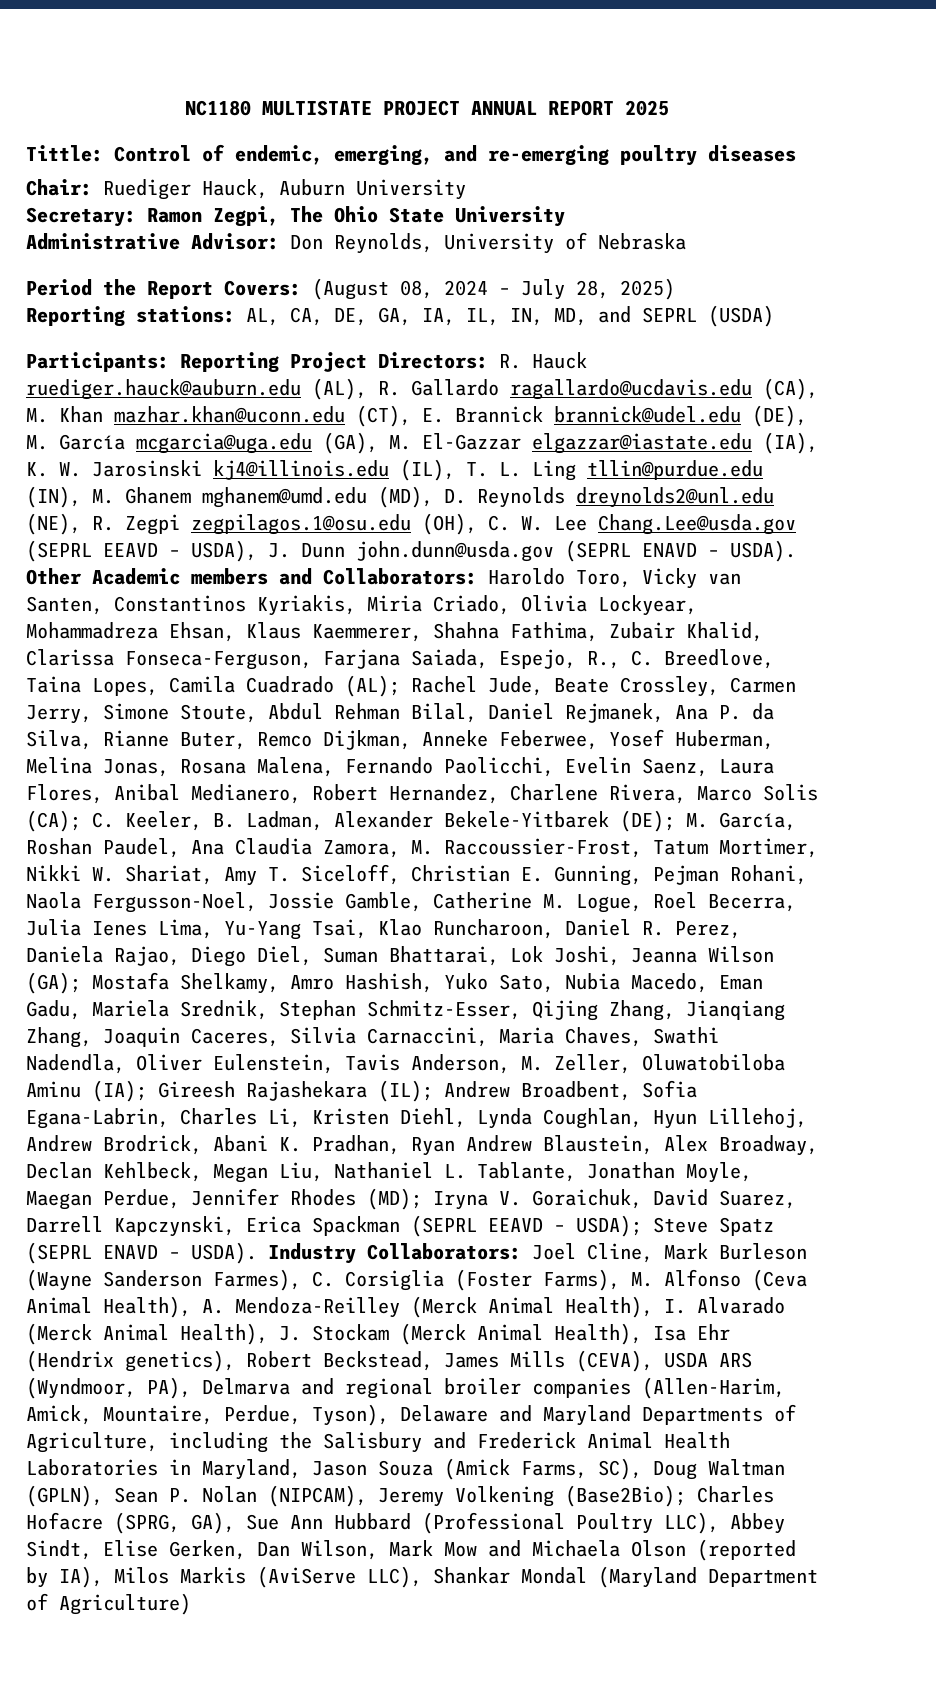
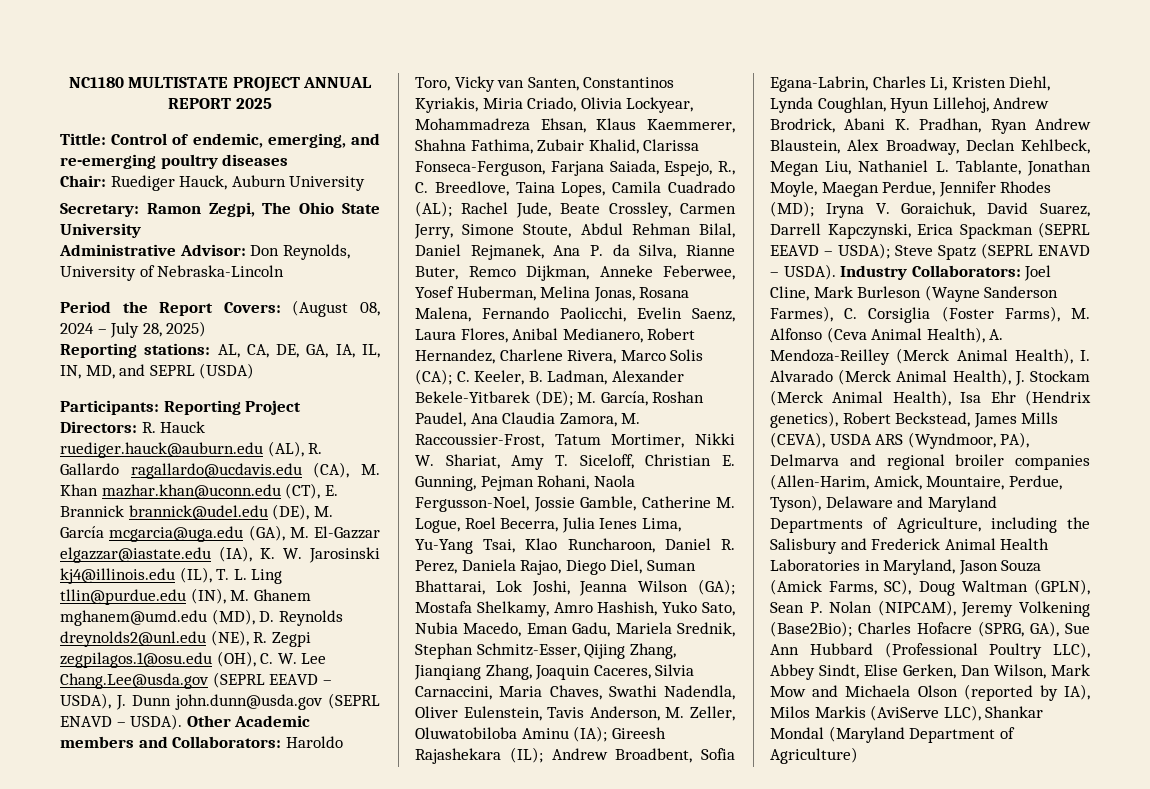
[598,233,686,250] Nebraska -> [157,265,285,277] Nebraska-Lincoln

